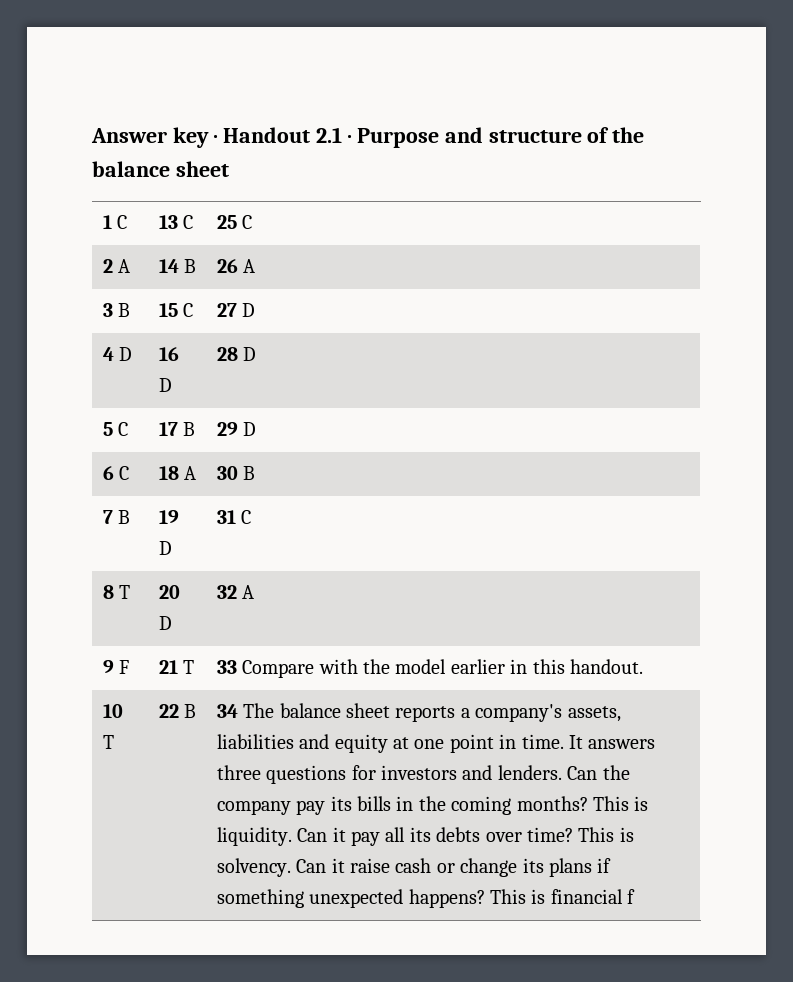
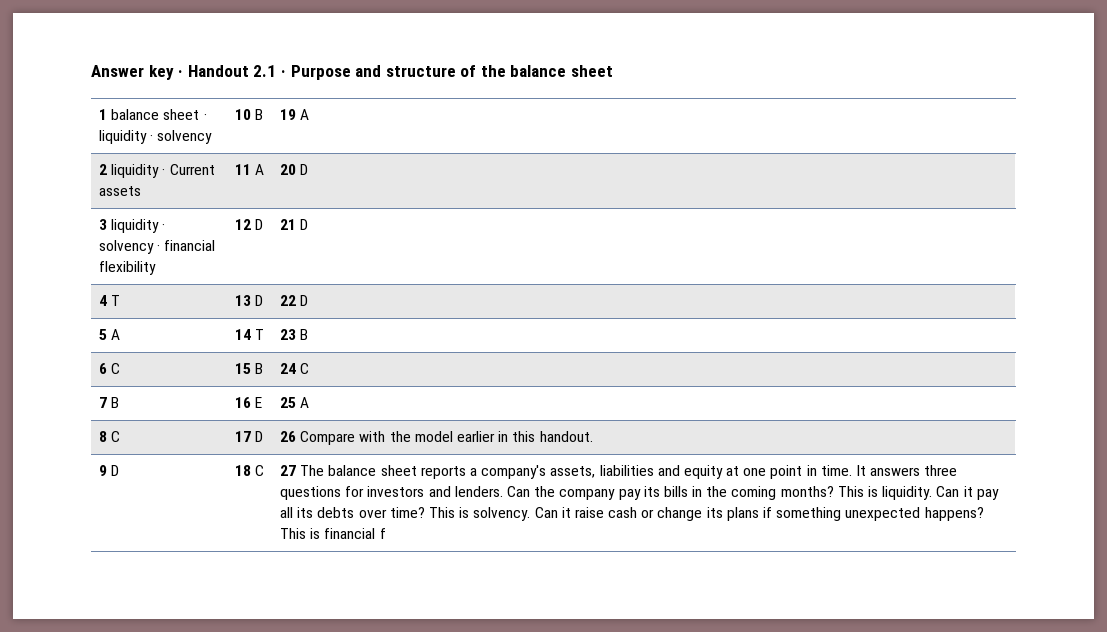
[117,215,128,229] [158,215,194,229] [216,215,253,229] [102,259,113,273] C | 13 C | 25 C // 2 -> [111,109,207,120] [99,130,213,144] [235,109,264,120] [280,109,310,120] [99,164,215,178] [99,186,142,196] [235,164,265,175] [280,164,309,175] [99,219,166,233] [99,240,216,254] [99,261,157,275] [235,219,264,230] [280,219,309,230] [99,295,121,306] [235,295,264,306] [280,295,309,306] [99,329,108,340] balance sheet · liquidity · solvency | 10 B | 19 A // 2 liquidity · Current assets | 11 A | 20 D // 3 liquidity · solvency · financial flexibility | 12 D | 21 D // 4 T | 13 D | 22 D // 5
[184,259,197,273] [216,259,256,273] [102,303,131,317] [158,303,194,317] [216,303,256,317] [102,347,133,361] [158,347,179,361] [158,378,172,392] [216,347,257,361] [102,422,129,436] [158,422,196,436] [216,422,257,436] [102,466,130,480] [158,466,197,480] [216,466,256,480] [102,510,131,524] [158,510,179,524] [158,541,172,555] [216,510,252,524] [102,585,131,599] [158,585,180,599] [158,616,172,630] [216,585,255,599] [102,660,130,674] [158,660,195,674] [216,660,237,674] B | 26 A // 3 B | 15 C | 27 D // 4 D | 16 D | 28 D // 5 C | 17 B | 29 D // 6 C | 18 A | 30 B // 7 B | 19 D | 31 C // 8 T | 20 D | 32 A // 9 F | 21 T | 33 -> [255,329,265,340] [280,329,309,340] [99,363,121,374] [235,363,264,374] [280,363,310,374] [99,397,120,408] [235,397,263,408] [280,397,310,408] [99,431,121,442] [235,431,264,442] [280,431,297,442] T | 23 B // 6 C | 15 B | 24 C // 7 B | 16 E | 25 A // 8 C | 17 D | 26
[102,704,123,718] [102,735,114,749] [158,704,197,718] [216,704,238,718] 10 T | 22 B | 34 -> [99,465,120,476] [235,465,265,476] [280,465,297,476] 9 D | 18 C | 27

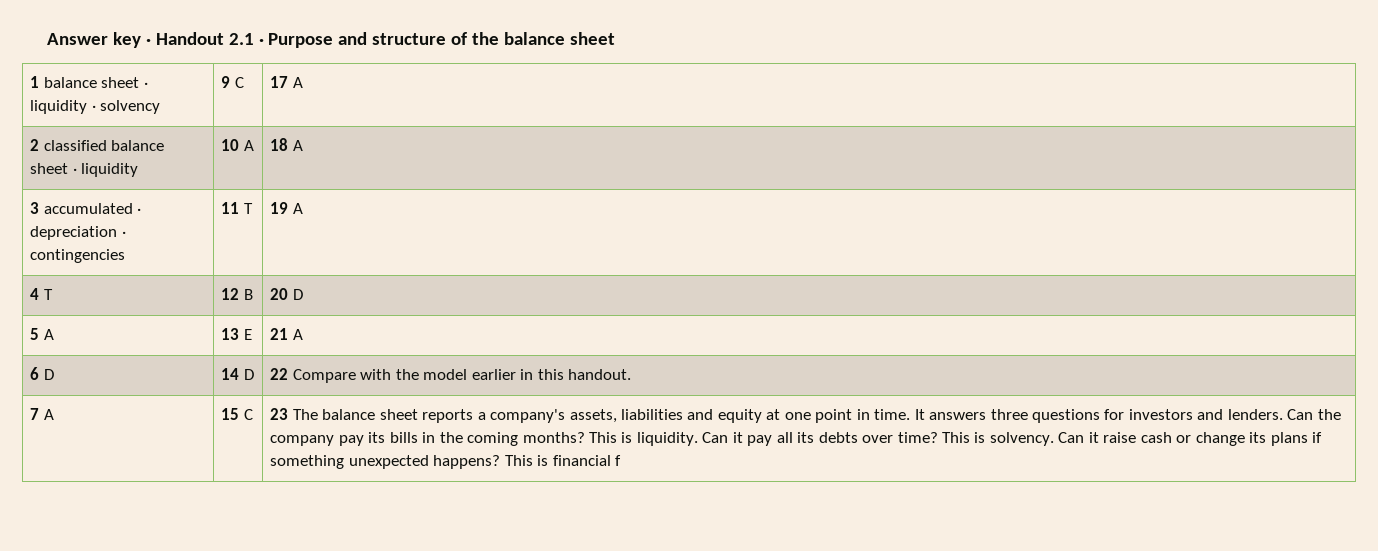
[235,109,264,120] [280,109,310,120] [99,164,215,178] [99,186,142,196] [235,164,265,175] [280,164,309,175] [99,219,166,233] [99,240,216,254] [99,261,157,275] [235,219,264,230] [280,219,309,230] 10 B | 19 A // 2 liquidity · Current assets | 11 A | 20 D // 3 liquidity · solvency · financial flexibility | 12 D | 21 D -> [221,76,244,88] [270,76,303,88] [30,139,165,151] [30,163,139,177] [221,139,254,151] [270,138,303,151] [30,202,142,214] [30,226,126,240] [30,249,126,263] [221,202,253,214] [270,202,303,214] 9 C | 17 A // 2 classified balance sheet · liquidity | 10 A | 18 A // 3 accumulated · depreciation · contingencies | 11 T | 19 A
[235,295,264,306] [280,295,297,306] 13 D | 22 -> [221,288,253,300] [270,288,289,300] 12 B | 20
[235,329,265,340] [280,329,309,340] [99,363,121,374] [235,363,264,374] [280,363,310,374] [99,397,120,408] [235,397,263,408] [280,397,310,408] [99,431,121,442] [235,431,264,442] [280,431,297,442] 14 T | 23 B // 6 C | 15 B | 24 C // 7 B | 16 E | 25 A // 8 C | 17 D | 26 -> [221,328,252,340] [270,328,303,340] [30,367,54,380] [221,368,254,380] [270,368,289,380] 13 E | 21 A // 6 D | 14 D | 22
[99,465,120,476] [235,465,265,476] [280,465,297,476] 9 D | 18 C | 27 -> [30,408,54,420] [221,408,253,420] [270,408,289,420] 7 A | 15 C | 23

